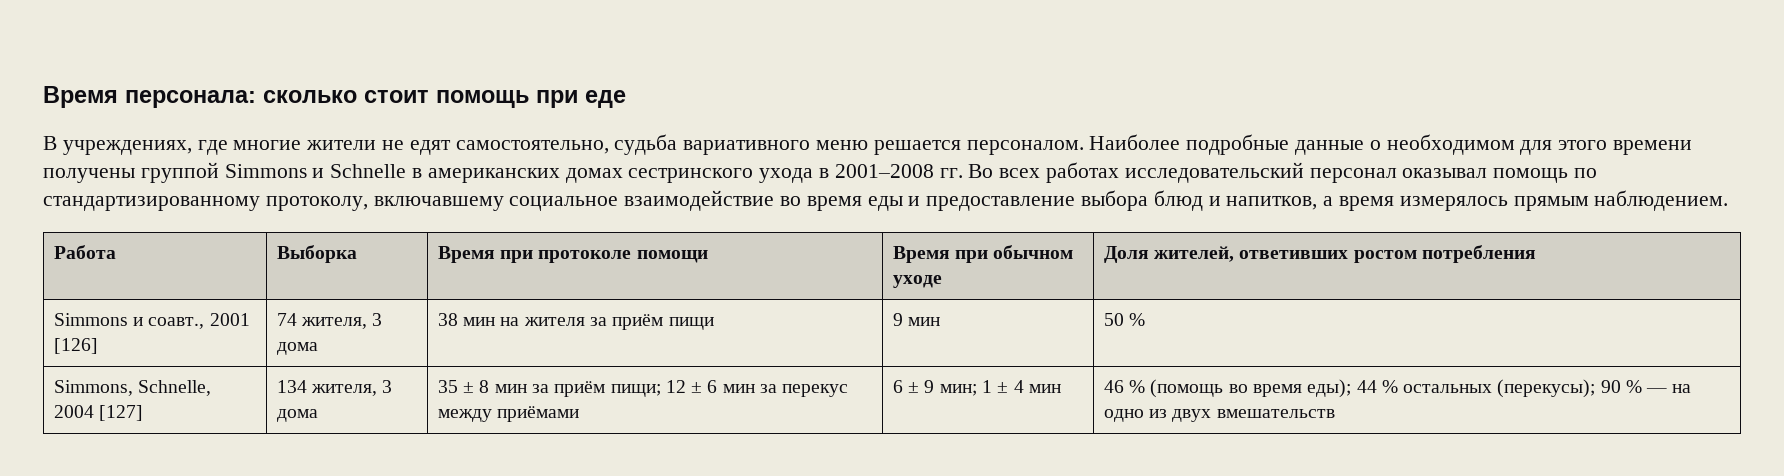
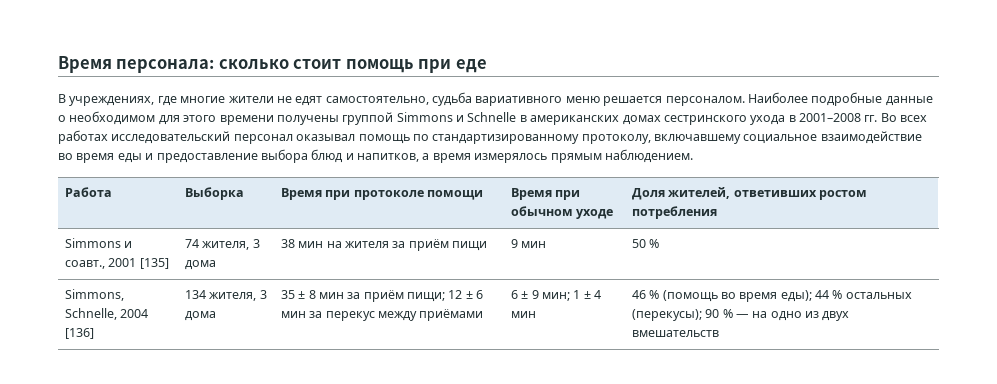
[53,338,98,354] [126] -> [139,258,169,269] [135]
[99,405,144,421] [127] -> [64,328,94,339] [136]

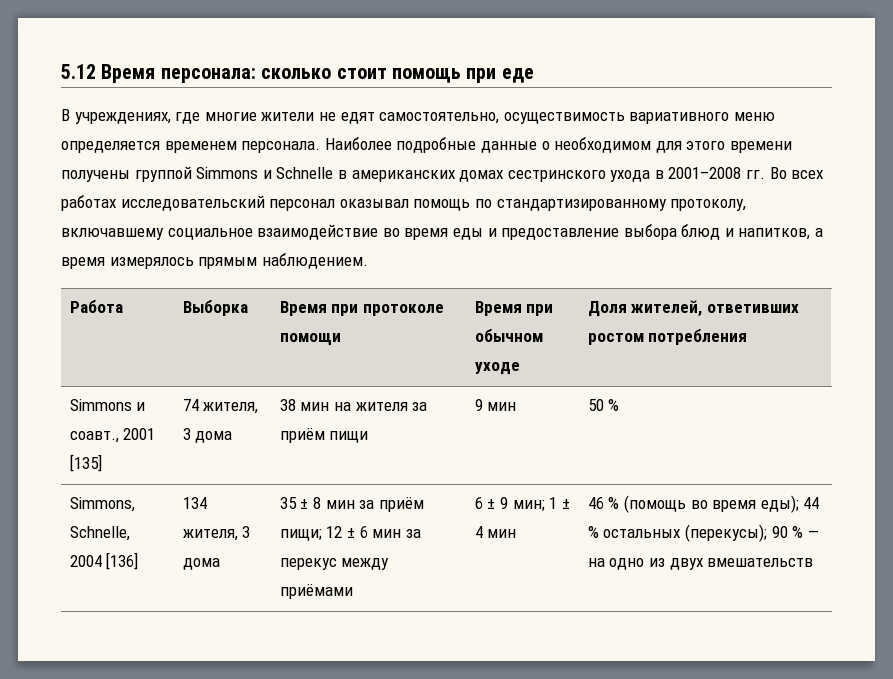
(58, 64) none -> [61,64,96,79] 5.12
[432,92,472,106] судьба -> [503,112,625,124] осуществимость
[603,96,745,106] решается персоналом. -> [61,141,321,153] определяется временем персонала.

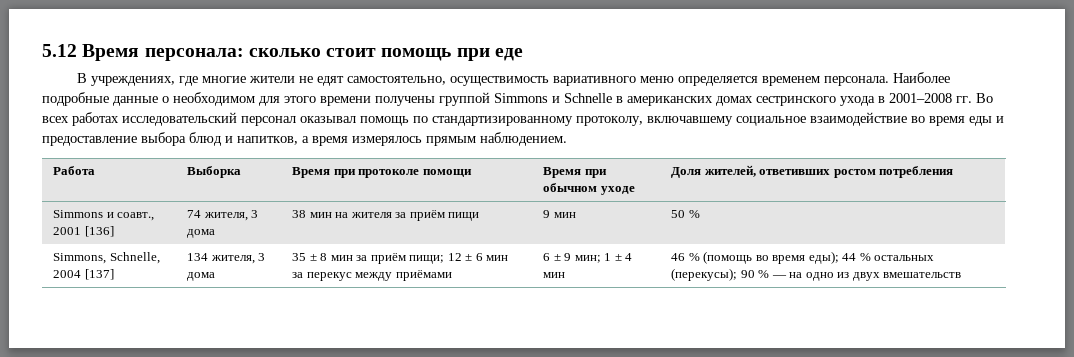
[69,454,102,472] [135] -> [84,226,114,237] [136]
[106,552,139,570] [136] -> [84,269,114,280] [137]

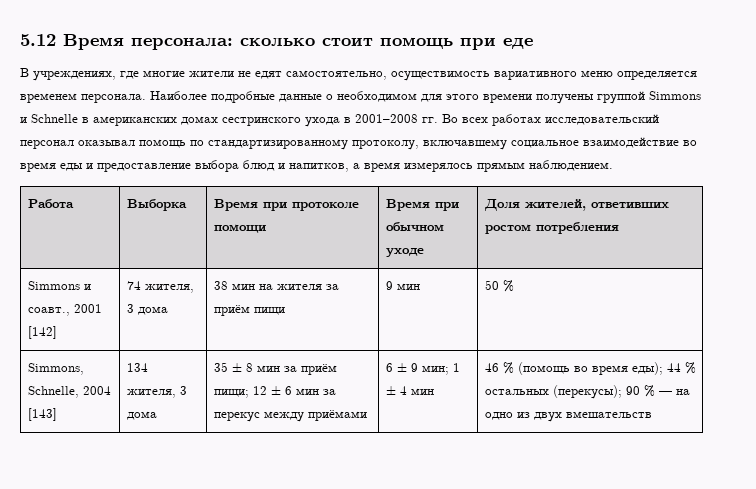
[84,226,114,237] [136] -> [27,326,57,339] [142]
[84,269,114,280] [137] -> [27,408,57,421] [143]

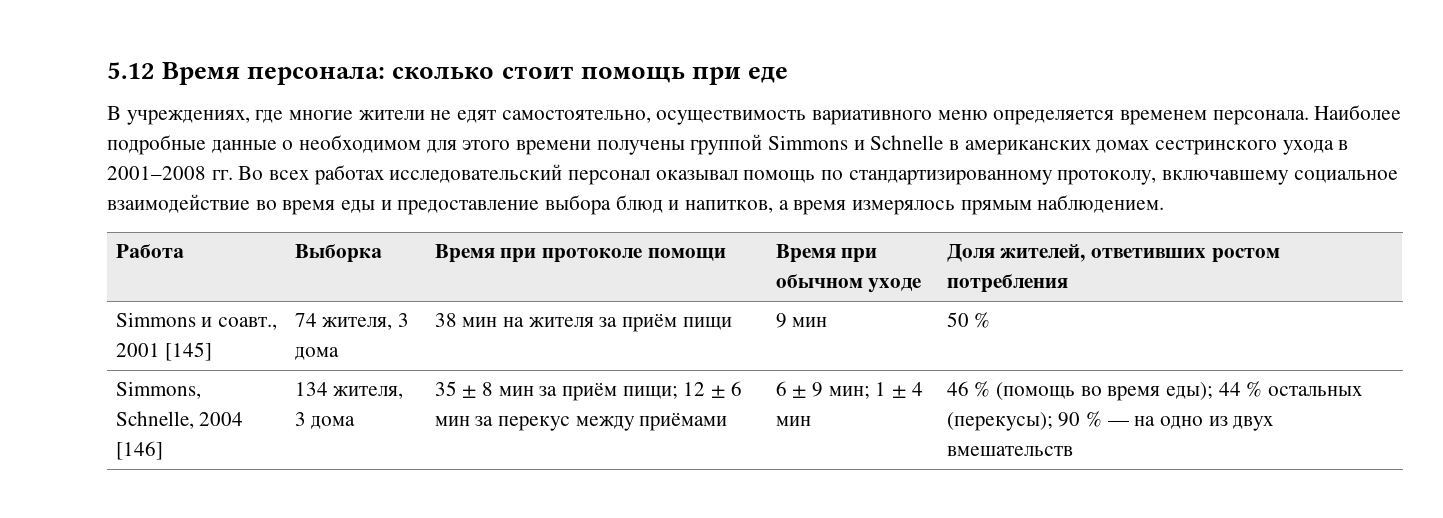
[27,326,57,339] [142] -> [165,342,213,361] [145]
[27,408,57,421] [143] -> [115,441,163,460] [146]

